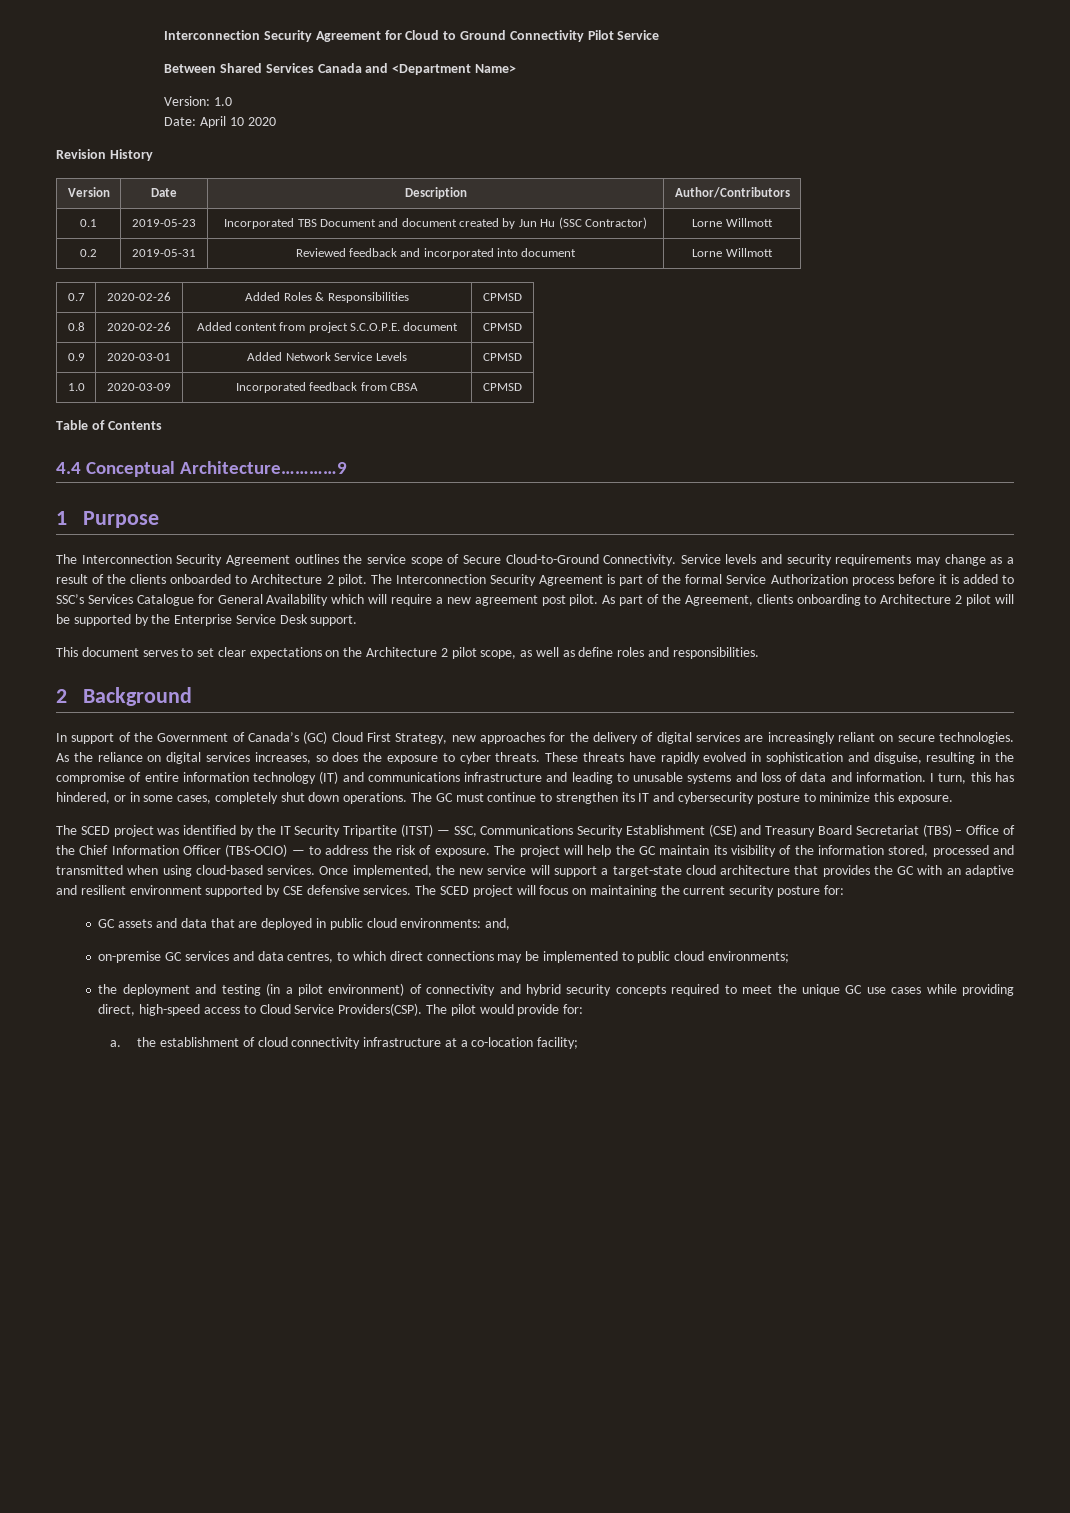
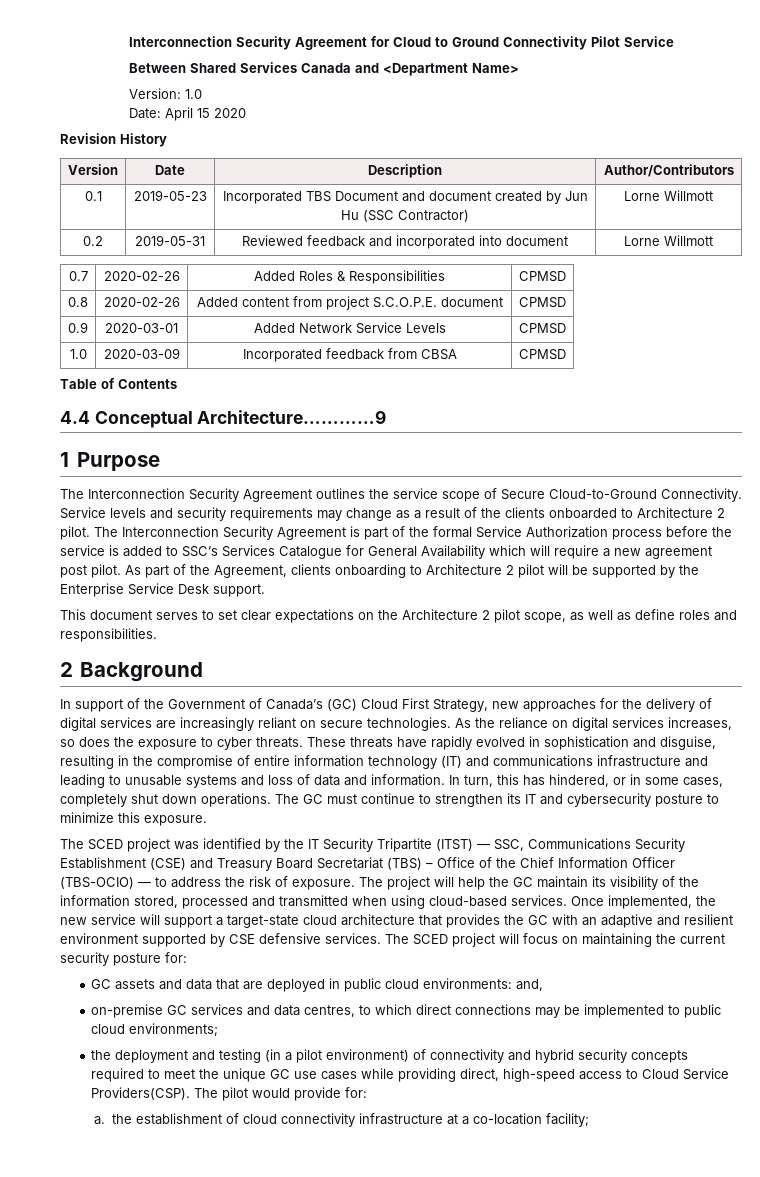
[229,117,244,126] 10 -> [196,108,210,118] 15
[938,574,947,584] it -> [712,527,732,537] [60,545,105,556] the service
[930,773,935,782] I -> [449,775,460,785] In

